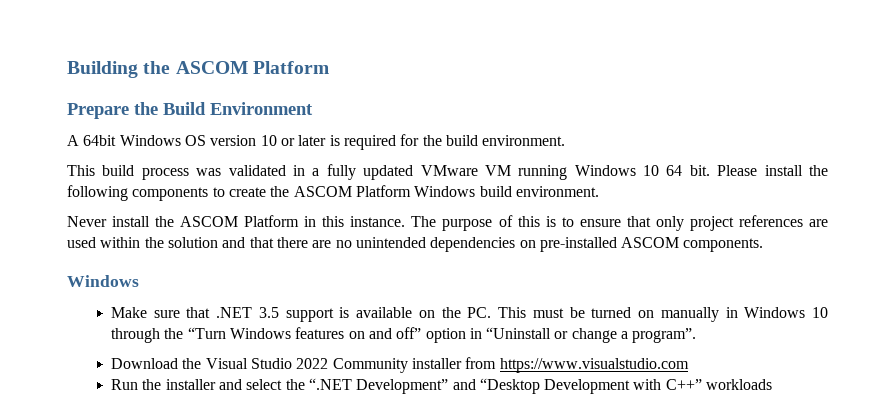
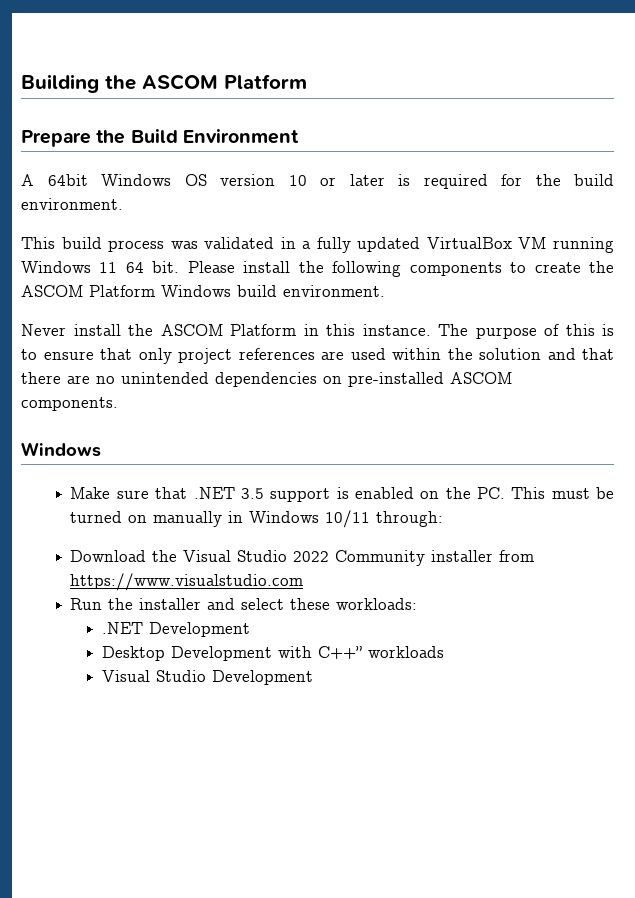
[420,165,478,176] VMware -> [426,237,512,249] VirtualBox
[643,165,660,176] 10 -> [99,262,118,273] 11
[356,307,413,318] available -> [354,487,414,499] enabled
[811,307,828,318] [110,327,697,343] 10 through the “Turn Windows features on and off” option in “Uninstall or change a program”. -> [325,510,444,528] 10/11 through:
[285,378,540,394] the “.NET Development” and “Desktop -> [290,598,418,610] [101,622,250,637] [101,646,165,661] these workloads: // .NET Development // Desktop
(773, 384) none -> [101,670,313,685] // Visual Studio Development

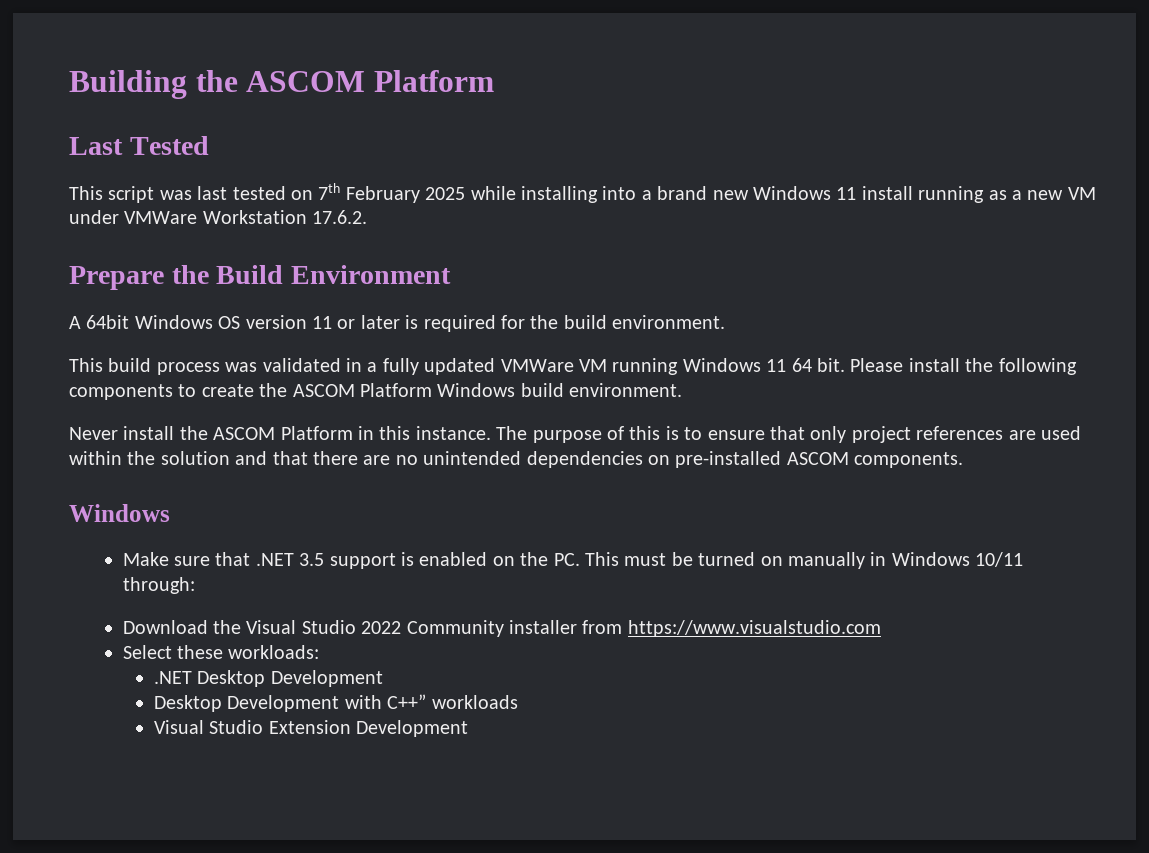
(307, 81) none -> [69,136,209,155] [69,183,1096,203] [69,210,368,224] // Last Tested // This script was last tested on 7th February 2025 while installing into a brand new Windows 11 install running as a new VM under VMWare Workstation 17.6.2.
[288,175,307,186] 10 -> [312,316,332,329] 11
[426,237,512,249] VirtualBox -> [500,359,574,372] VMWare
[70,598,285,610] Run the installer and select -> [122,645,172,659] Select
(143, 628) none -> [197,670,266,687] Desktop
(206, 676) none -> [268,720,351,734] Extension

